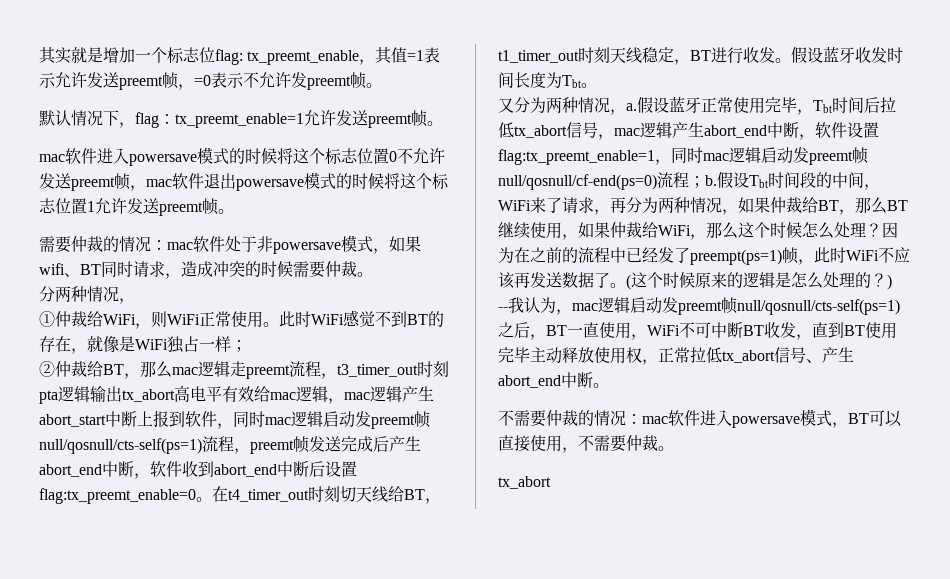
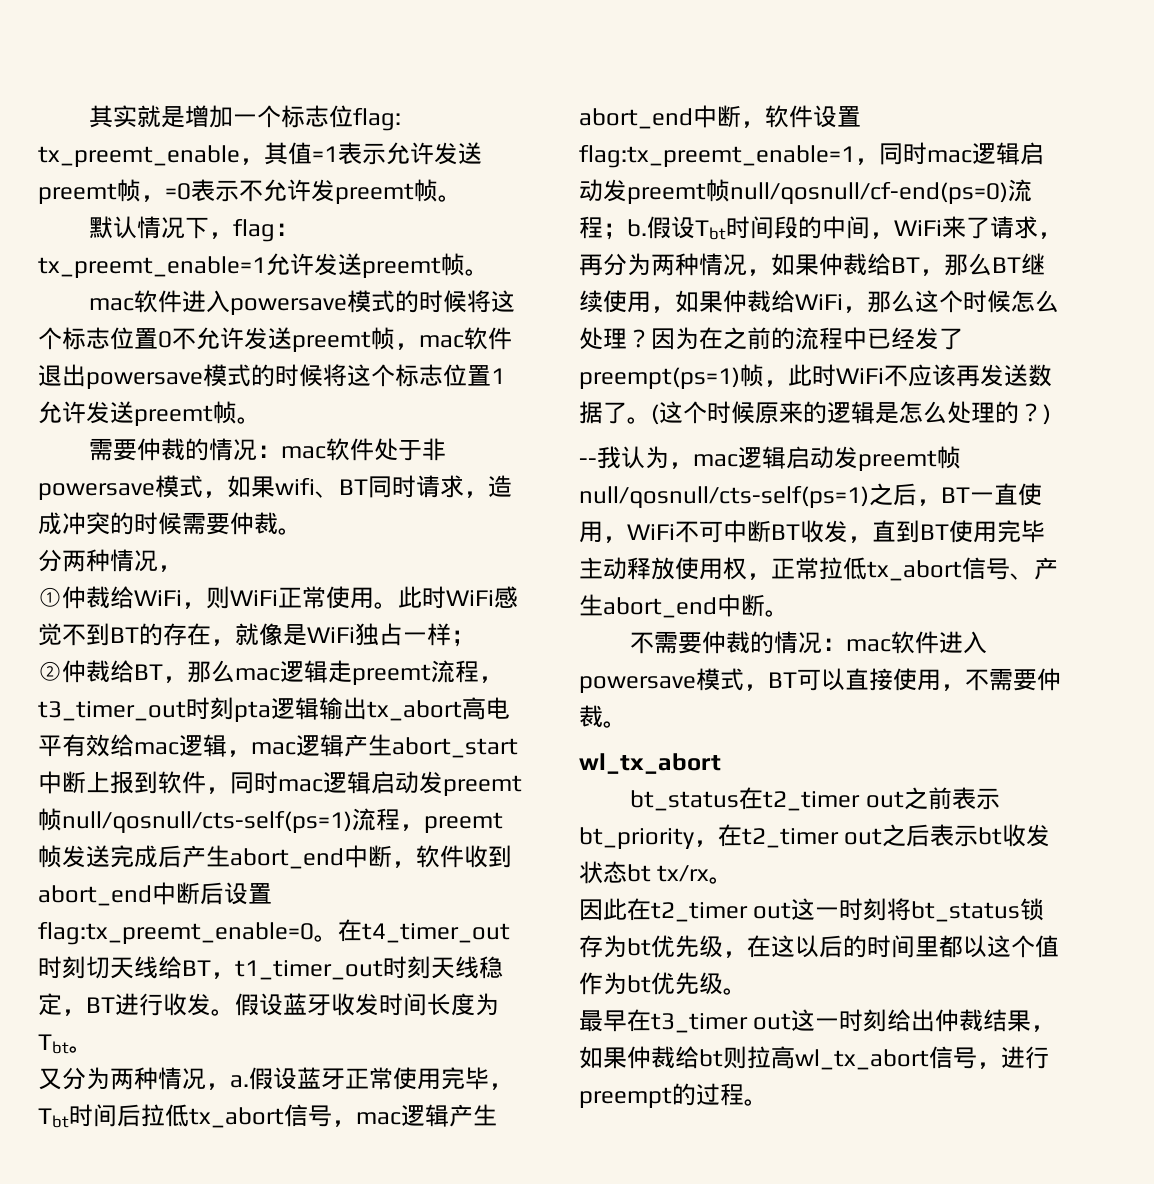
[498,476,551,489] tx_abort -> [579,753,721,774] [630,787,1000,811] [579,824,1051,849] [579,861,734,884] [579,898,1045,922] [579,935,1059,958] [579,972,747,995] [579,1009,1056,1033] [579,1046,1049,1070] [579,1083,768,1108] wl_tx_abort // bt_status在t2_timer out之前表示bt_priority，在t2_timer out之后表示bt收发状态bt tx/rx。 // 因此在t2_timer out这一时刻将bt_status锁存为bt优先级，在这以后的时间里都以这个值作为bt优先级。 // 最早在t3_timer out这一时刻给出仲裁结果，如果仲裁给bt则拉高wl_tx_abort信号，进行preempt的过程。

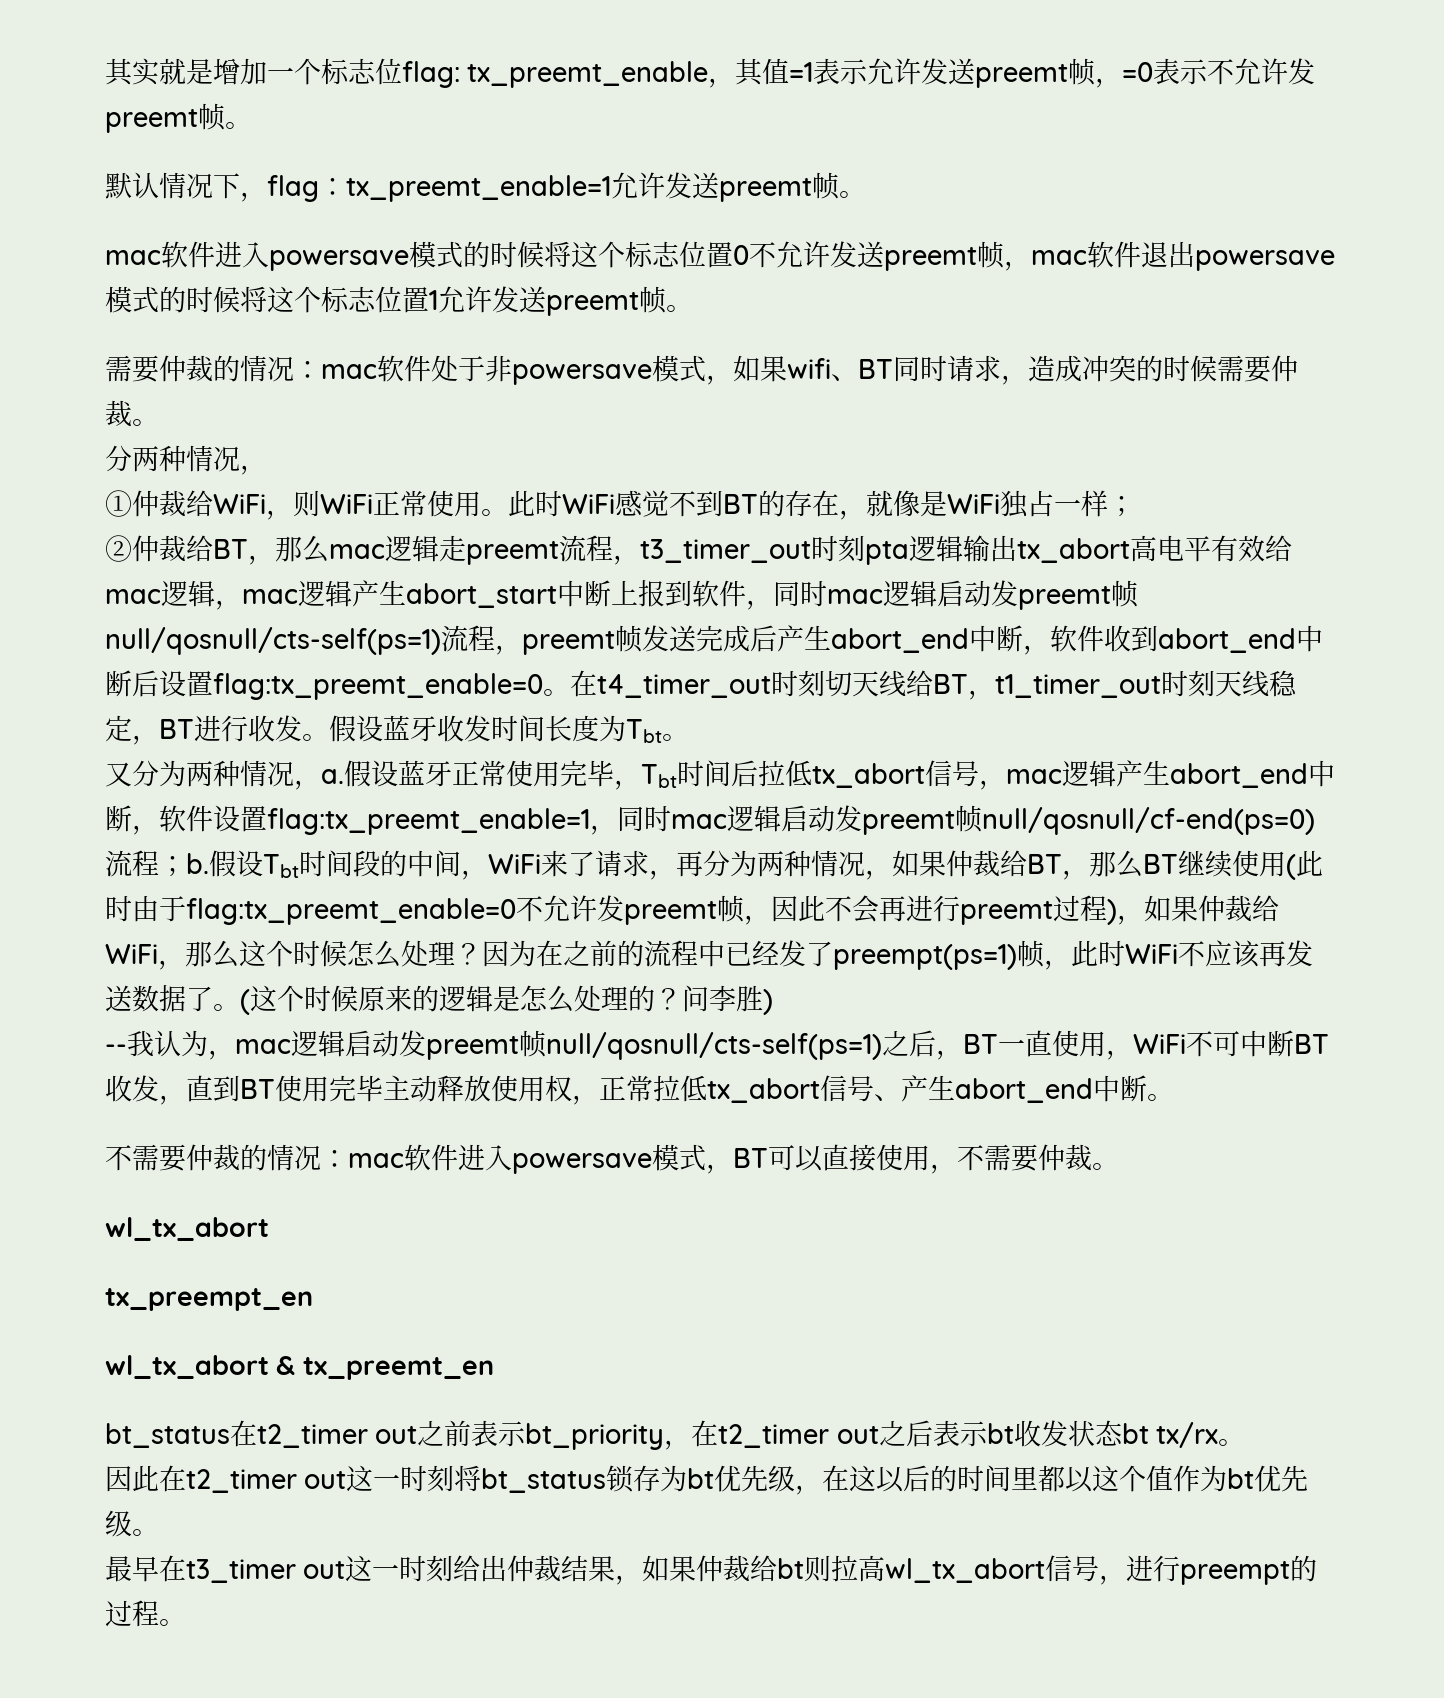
(651, 302) none -> [1286,850,1323,880] [105,895,1117,925] (此时由于flag:tx_preemt_enable=0不允许发preemt帧，因此不会再进行preemt过程)
(1043, 412) none -> [682,985,763,1012] 问李胜
(721, 763) none -> [105,1288,313,1311] [105,1355,494,1380] // tx_preempt_en // wl_tx_abort & tx_preemt_en

